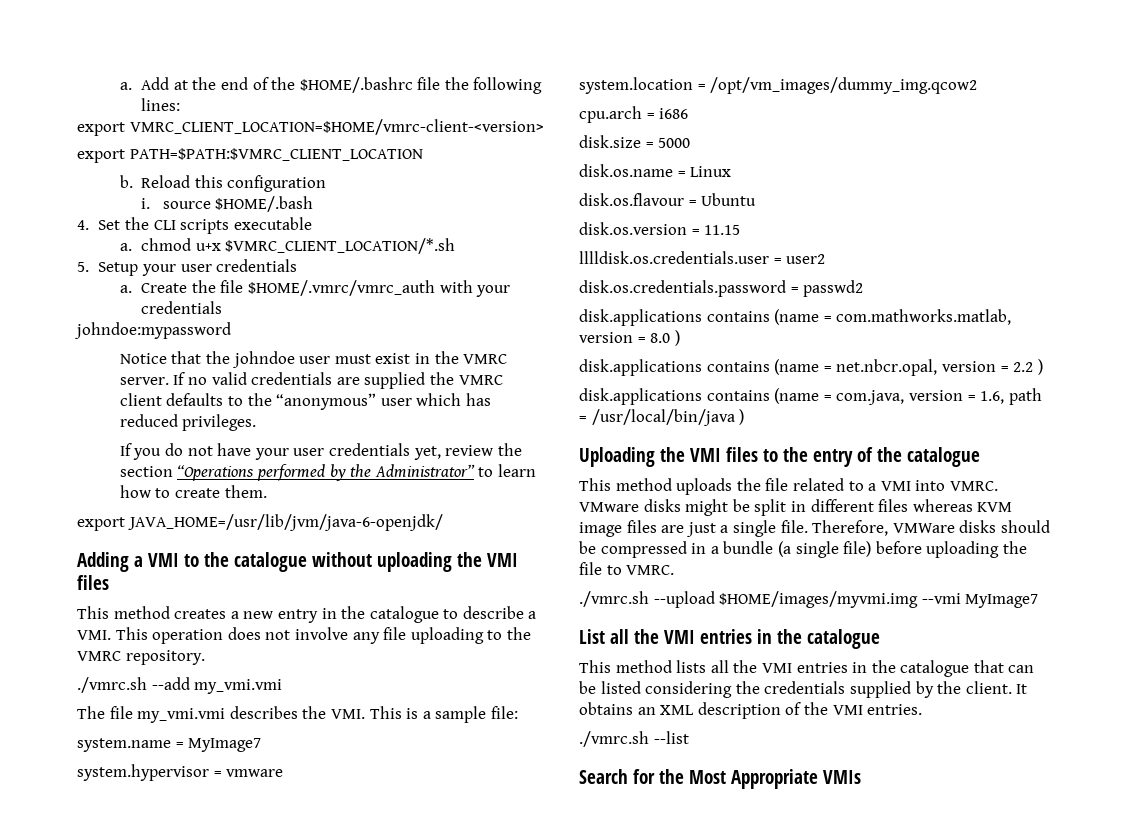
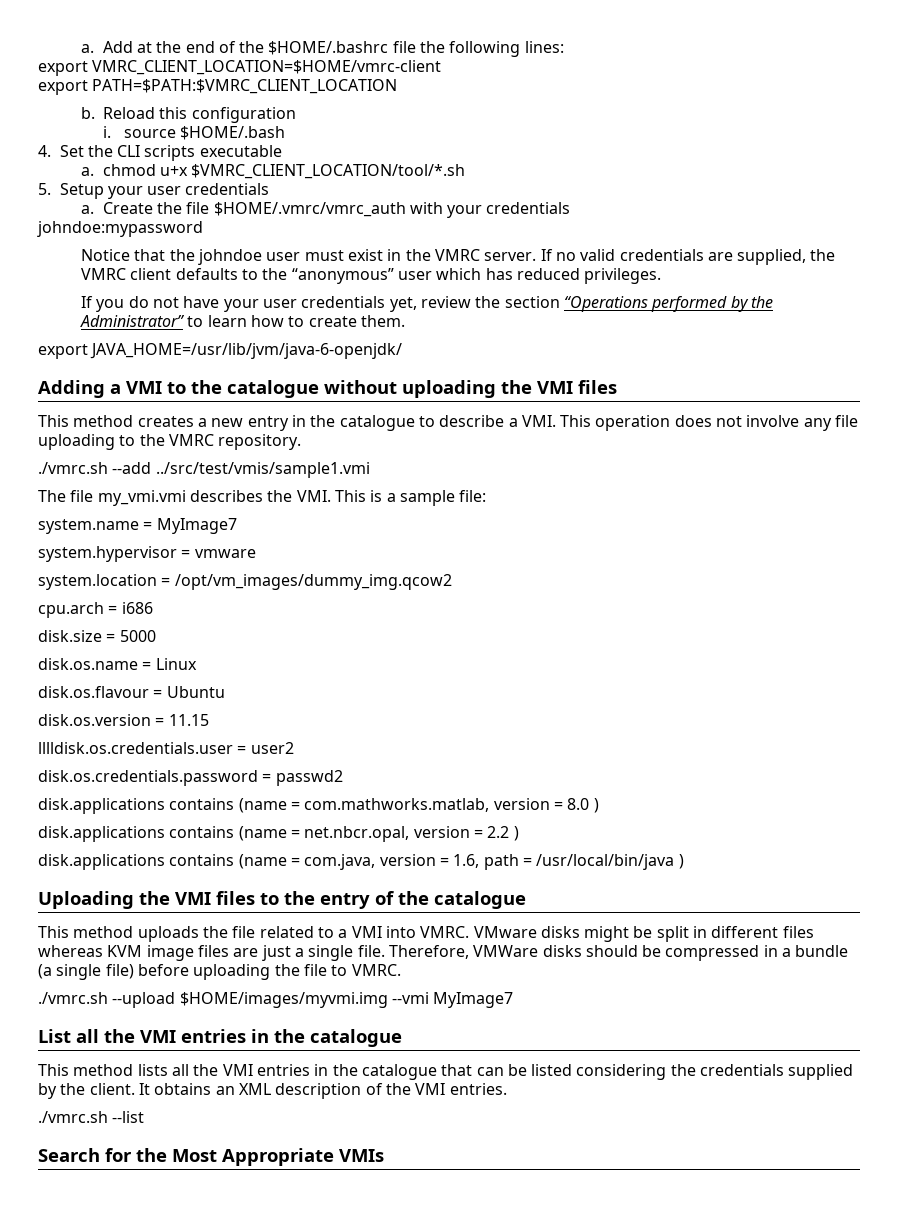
[129,119,544,135] VMRC_CLIENT_LOCATION=$HOME/vmrc-client-<version> -> [92,60,442,75] VMRC_CLIENT_LOCATION=$HOME/vmrc-client
[225,238,456,254] $VMRC_CLIENT_LOCATION/*.sh -> [191,164,466,179] $VMRC_CLIENT_LOCATION/tool/*.sh
[364,372,426,389] supplied -> [737,249,807,265] supplied,
[194,679,283,694] my_vmi.vmi -> [155,462,370,478] ../src/test/vmis/sample1.vmi

